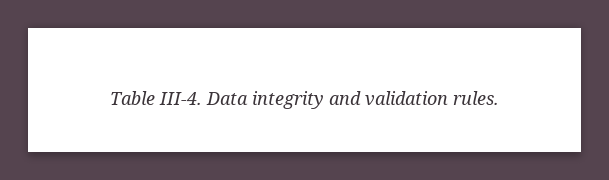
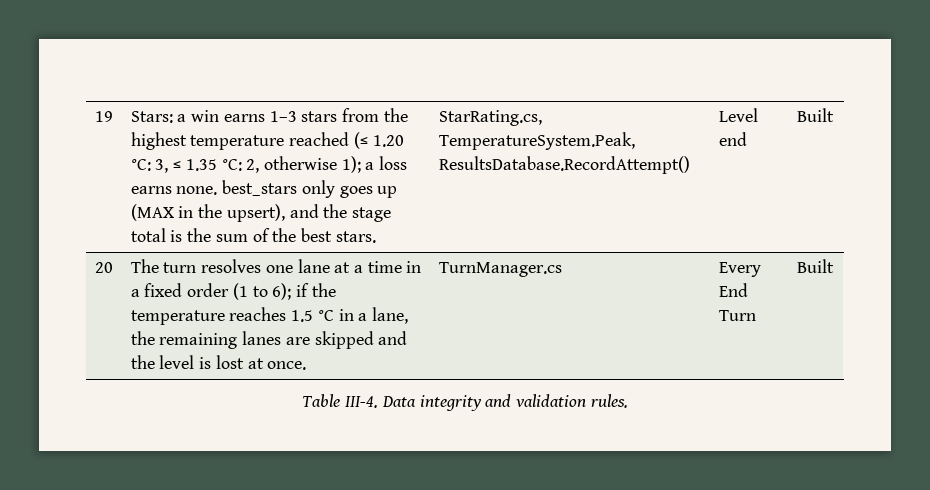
(110, 98) none -> [94,111,113,122] [130,108,408,123] [130,132,404,150] [130,156,408,173] [130,180,398,198] [130,204,391,222] [130,228,376,243] [438,110,542,126] [438,132,635,150] [438,156,690,174] [718,108,758,122] [718,132,747,146] [796,108,834,122] [94,262,113,273] [130,259,422,273] [130,283,336,300] [130,307,408,325] [130,331,408,349] [130,355,307,370] [438,262,562,277] [718,262,761,277] [718,283,748,297] [718,310,756,321] [796,259,834,273] 19 | Stars: a win earns 1–3 stars from the highest temperature reached (≤ 1.20 °C: 3, ≤ 1.35 °C: 2, otherwise 1); a loss earns none. best_stars only goes up (MAX in the upsert), and the stage total is the sum of the best stars. | StarRating.cs, TemperatureSystem.Peak, ResultsDatabase.RecordAttempt() | Level end | Built // 20 | The turn resolves one lane at a time in a fixed order (1 to 6); if the temperature reaches 1.5 °C in a lane, the remaining lanes are skipped and the level is lost at once. | TurnManager.cs | Every End Turn | Built //

